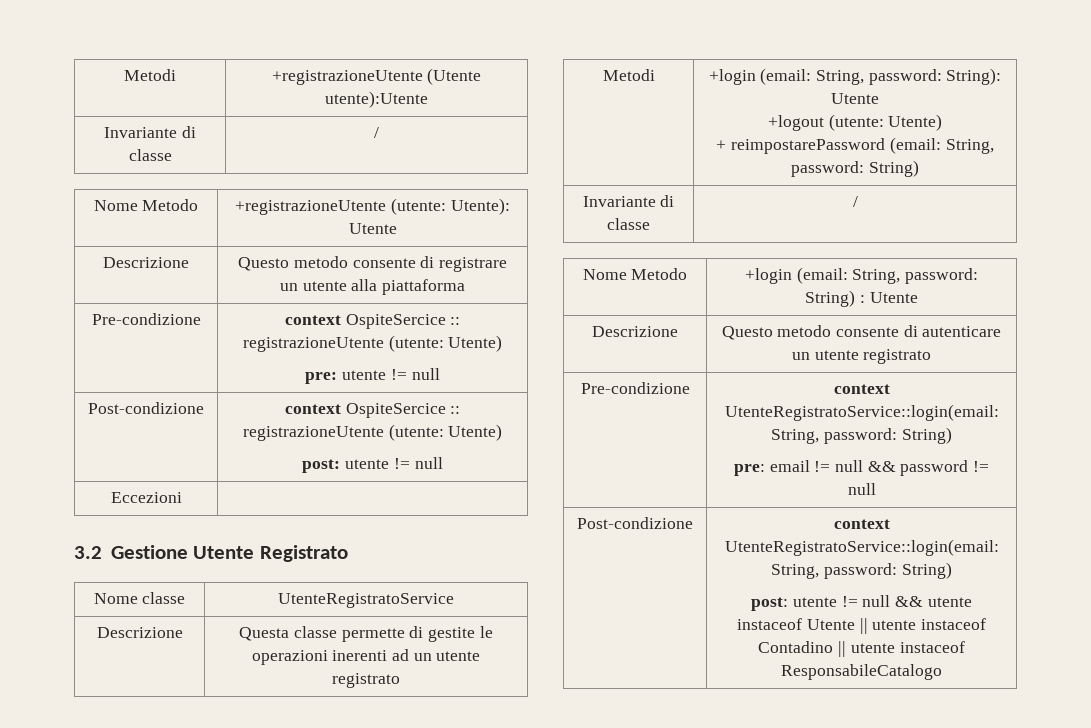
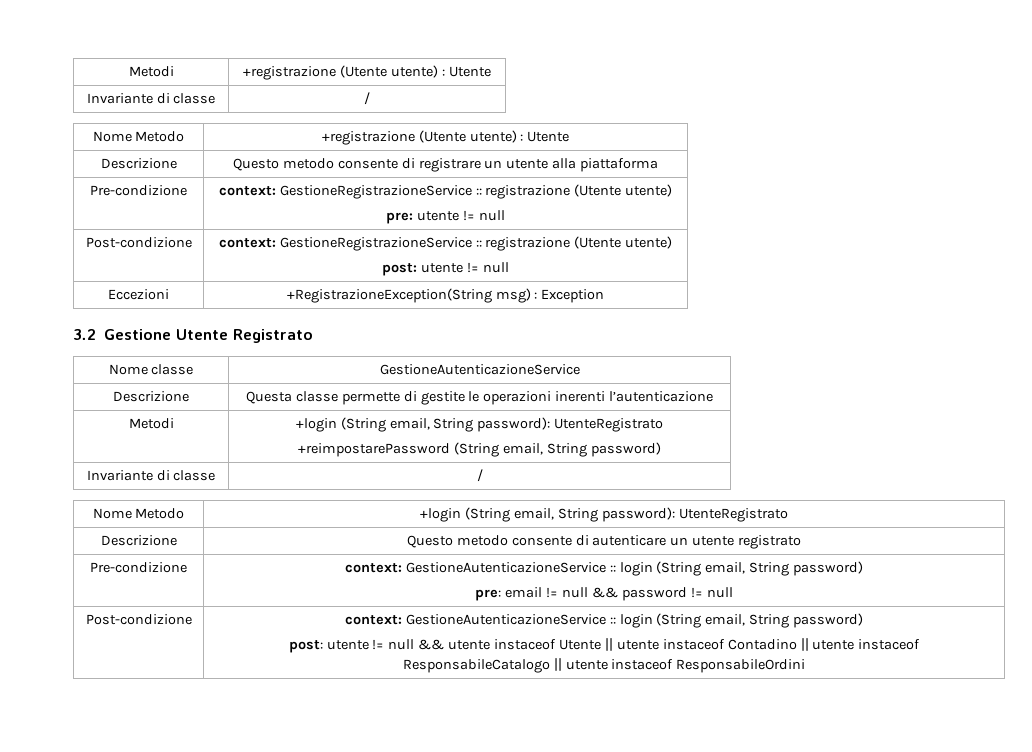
[124,69,176,81] [271,68,482,85] [325,91,428,108] [104,126,196,138] [128,149,172,161] [374,127,379,138] [93,199,199,211] [235,198,510,215] Metodi | +registrazioneUtente (Utente utente):Utente // Invariante di classe | / // Nome Metodo | +registrazioneUtente (utente: Utente): -> [128,66,174,77] [243,65,491,80] [86,93,216,104] [364,92,370,105] [92,131,185,142] [321,130,524,145] Metodi | +registrazione (Utente utente) : Utente // Invariante di classe | / // Nome Metodo | +registrazione (Utente utente) :
[284,314,461,329] [242,335,503,352] context OspiteSercice :: registrazioneUtente (utente: Utente) -> [218,184,673,199] context: GestioneRegistrazioneService :: registrazione (Utente utente)
[284,403,461,418] [242,424,503,441] context OspiteSercice :: registrazioneUtente (utente: Utente) -> [218,236,673,251] context: GestioneRegistrazioneService :: registrazione (Utente utente)
(182, 497) none -> [286,288,605,303] +RegistrazioneException(String msg) : Exception
[278,593,454,608] UtenteRegistratoService -> [379,364,580,375] GestioneAutenticazioneService
[391,649,481,661] [332,673,400,688] [602,69,655,81] [708,68,1002,85] [831,93,879,104] [767,114,943,131] [716,137,994,154] [791,160,919,177] ad un utente registrato // Metodi | +login (email: String, password: String): Utente // +logout (utente: Utente) // + reimpostarePassword (email: String, password: String) -> [609,391,714,402] [128,418,174,429] [295,417,664,432] [298,442,661,457] l’autenticazione // Metodi | +login (String email, String password): UtenteRegistrato // +reimpostarePassword (String email, String password)
[796,267,979,284] [805,290,918,307] (email: String, password: String) : Utente -> [465,507,788,522] (String email, String password): UtenteRegistrato
[833,384,890,394] [724,404,999,421] [771,427,952,444] context UtenteRegistratoService::login(email: String, password: String) -> [344,561,864,576] context: GestioneAutenticazioneService :: login (String email, String password)
[833,519,890,529] [724,539,999,556] [771,562,952,579] context UtenteRegistratoService::login(email: String, password: String) -> [344,613,864,628] context: GestioneAutenticazioneService :: login (String email, String password)
(942, 672) none -> [553,658,806,673] || utente instaceof ResponsabileOrdini

